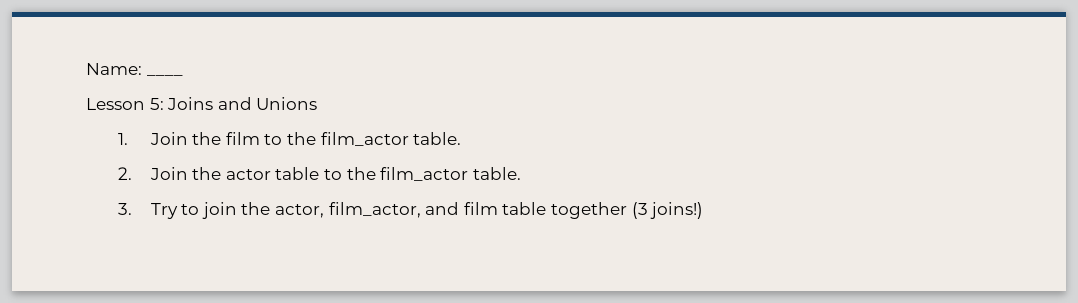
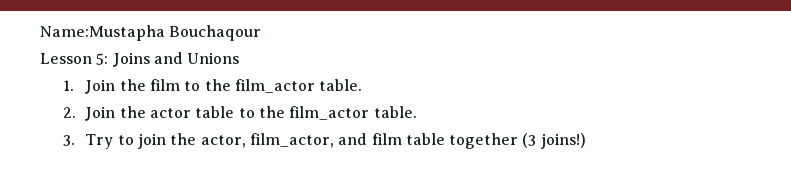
[86,63,142,75] [146,75,183,76] Name: ____ -> [40,25,262,41] Name:Mustapha Bouchaqour

